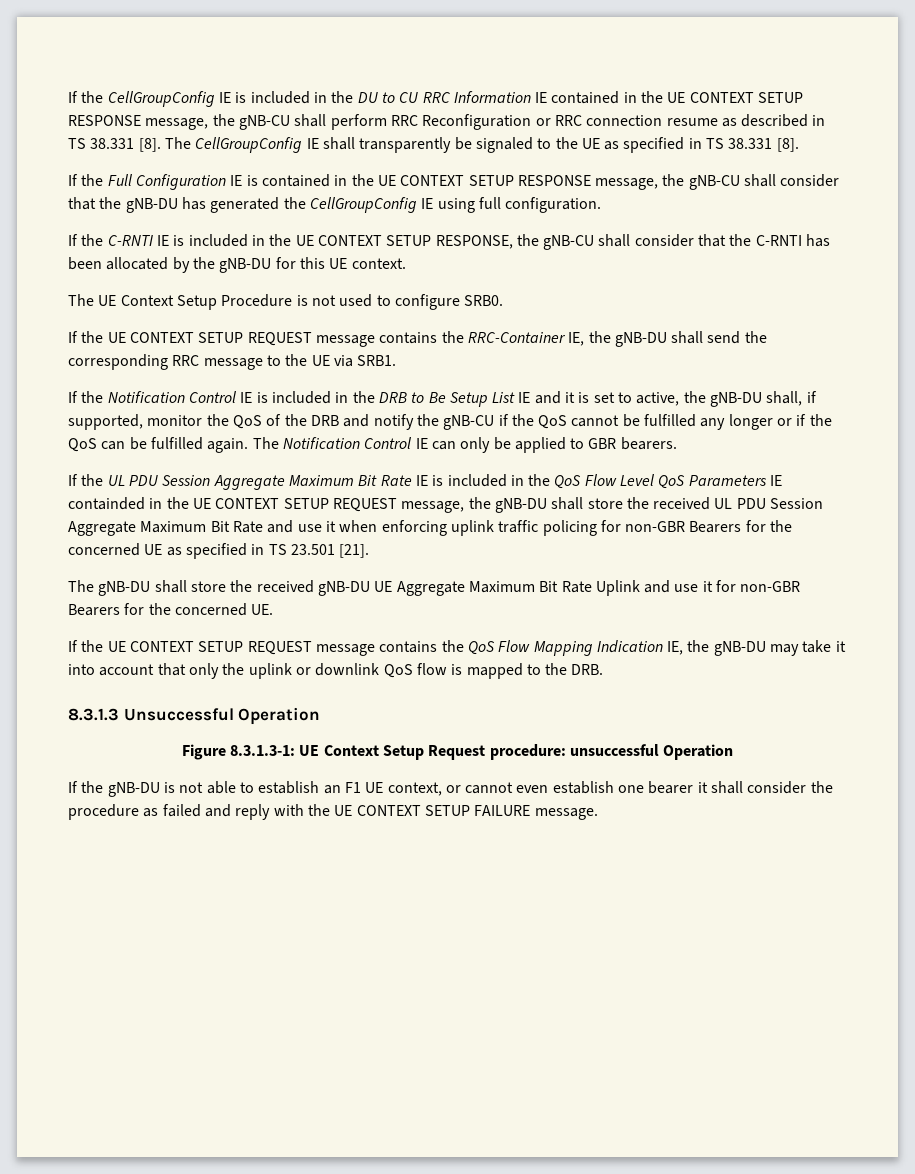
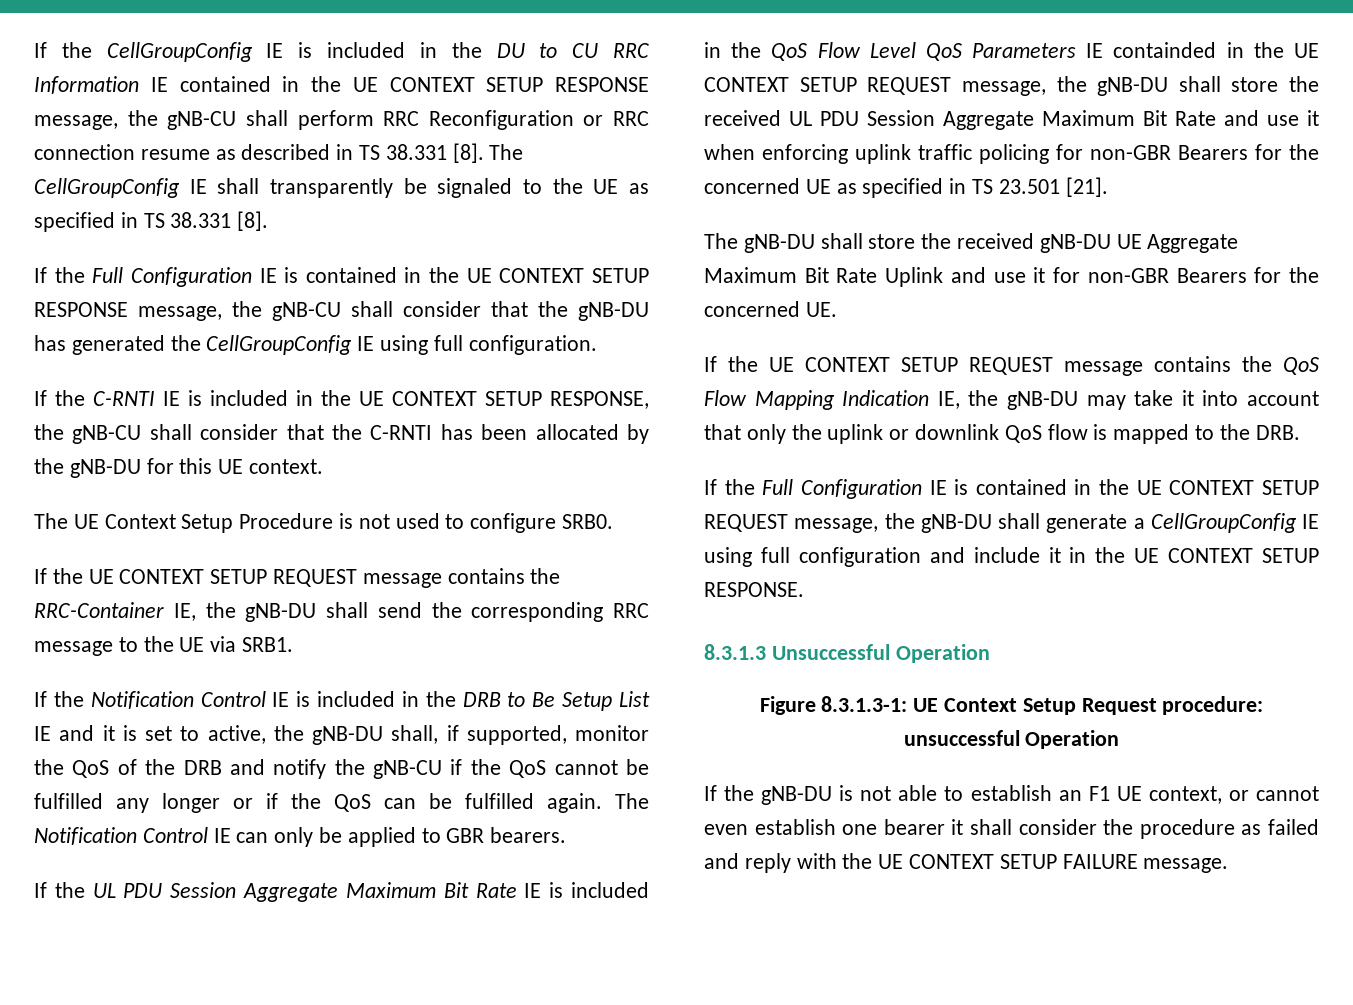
(604, 669) none -> [704,479,1319,499] [704,513,1319,533] [704,547,1319,567] [704,582,804,597] // If the Full Configuration IE is contained in the UE CONTEXT SETUP REQUEST message, the gNB-DU shall generate a CellGroupConfig IE using full configuration and include it in the UE CONTEXT SETUP RESPONSE.

